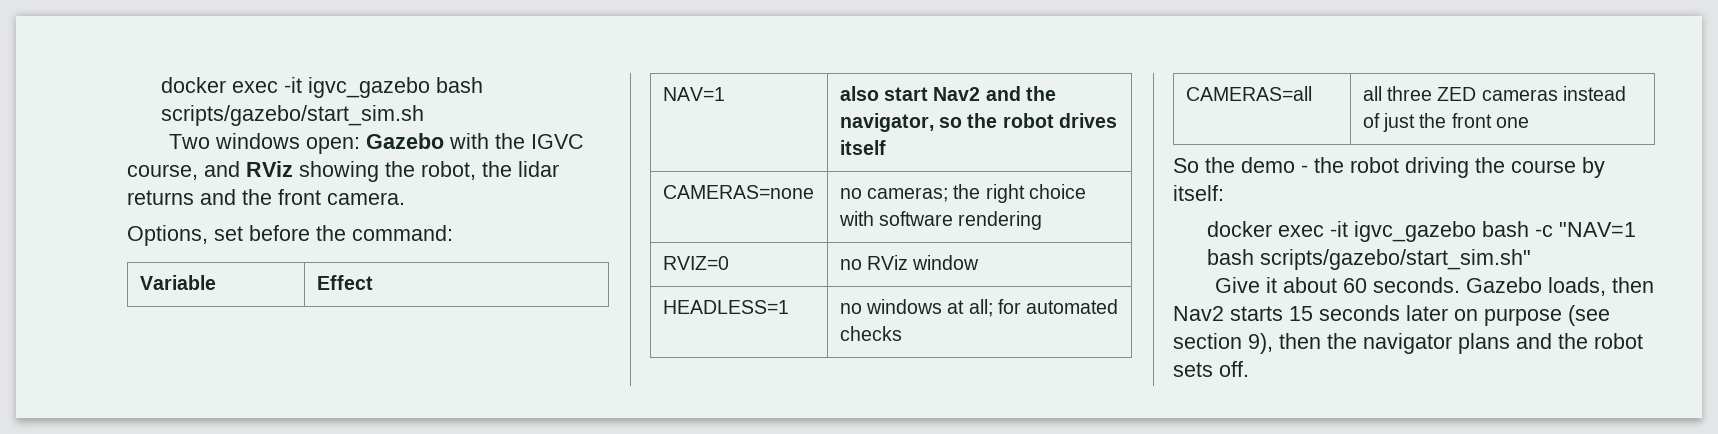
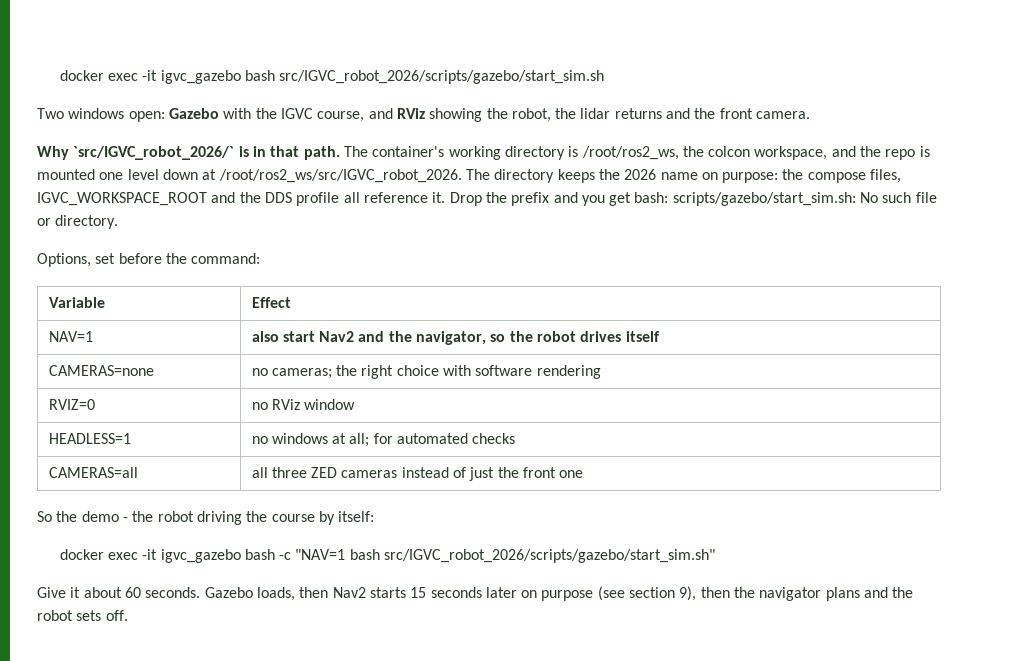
[160,77,483,98] [160,105,424,126] docker exec -it igvc_gazebo bash scripts/gazebo/start_sim.sh -> [59,70,605,84] docker exec -it igvc_gazebo bash src/IGVC_robot_2026/scripts/gazebo/start_sim.sh
(405, 198) none -> [37,146,930,160] [37,169,902,183] [37,192,937,206] [37,215,119,229] // Why `src/IGVC_robot_2026/` is in that path. The container's working directory is /root/ros2_ws, the colcon workspace, and the repo is mounted one level down at /root/ros2_ws/src/IGVC_robot_2026. The directory keeps the 2026 name on purpose: the compose files, IGVC_WORKSPACE_ROOT and the DDS profile all reference it. Drop the prefix and you get bash: scripts/gazebo/start_sim.sh: No such file or directory.
[1259,249,1531,270] scripts/gazebo/start_sim.sh" -> [384,549,716,563] src/IGVC_robot_2026/scripts/gazebo/start_sim.sh"

